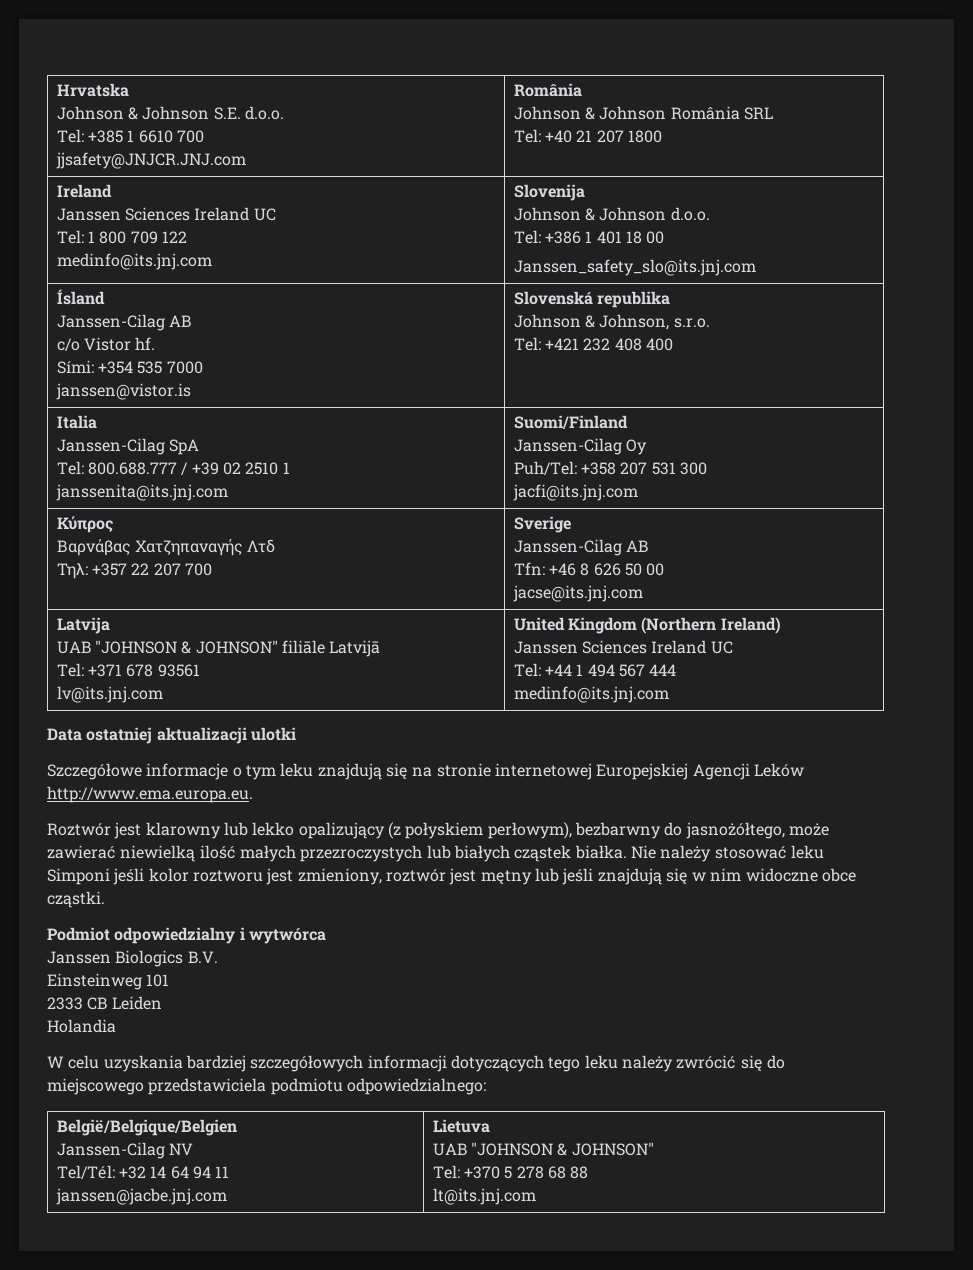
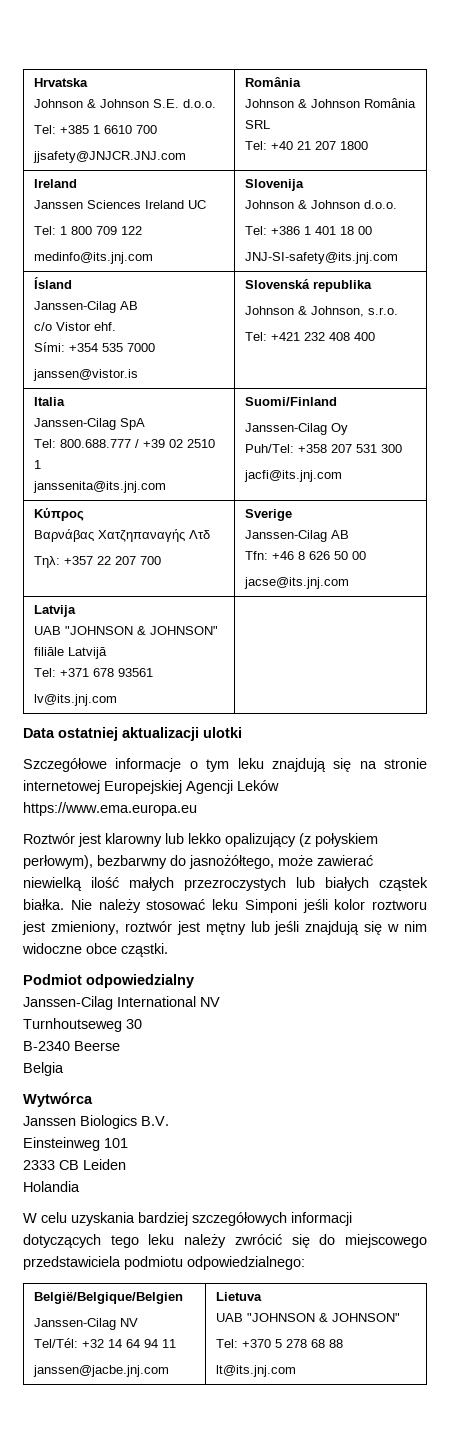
[513,259,756,276] Janssen_safety_slo@its.jnj.com -> [244,252,398,264] JNJ-SI-safety@its.jnj.com
[135,337,156,350] hf. -> [93,322,116,331] ehf.
[513,617,781,634] [513,640,733,654] [513,663,677,677] [513,686,669,703] United Kingdom (Northern Ireland) // Janssen Sciences Ireland UC // Tel: +44 1 494 567 444 // medinfo@its.jnj.com -> (117, 700) none
[47,786,253,803] http://www.ema.europa.eu. -> [23,802,197,816] https://www.ema.europa.eu
[239,927,326,944] i wytwórca -> [23,996,220,1010] [23,1018,142,1032] [23,1041,120,1051] [23,1062,64,1076] [23,1092,93,1107] // Janssen-Cilag International NV // Turnhoutseweg 30 // B-2340 Beerse // Belgia // Wytwórca

